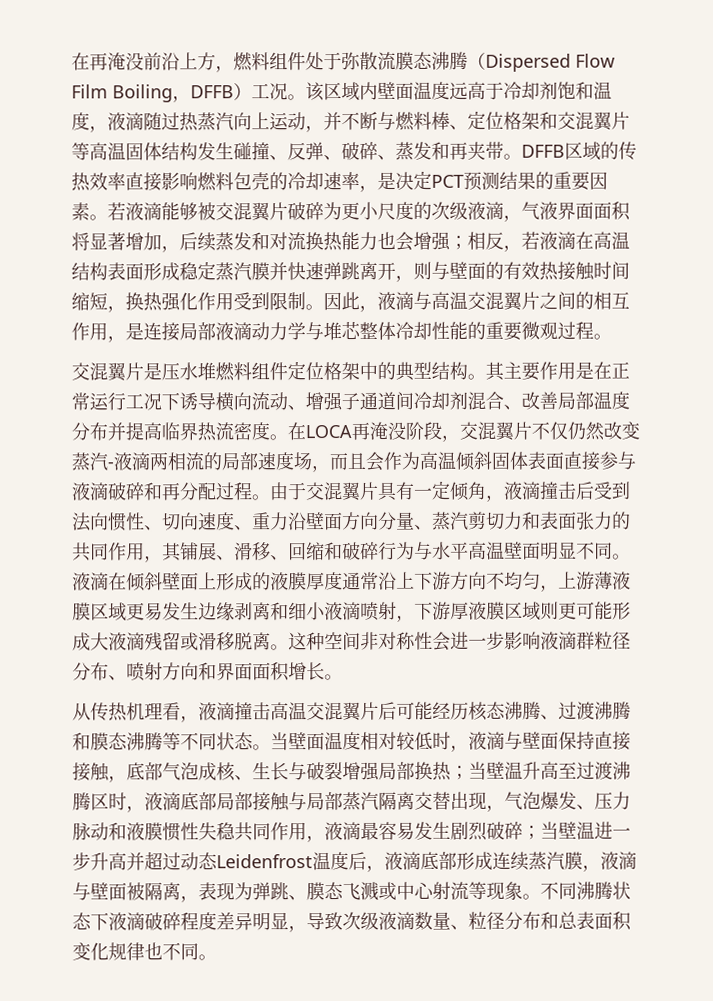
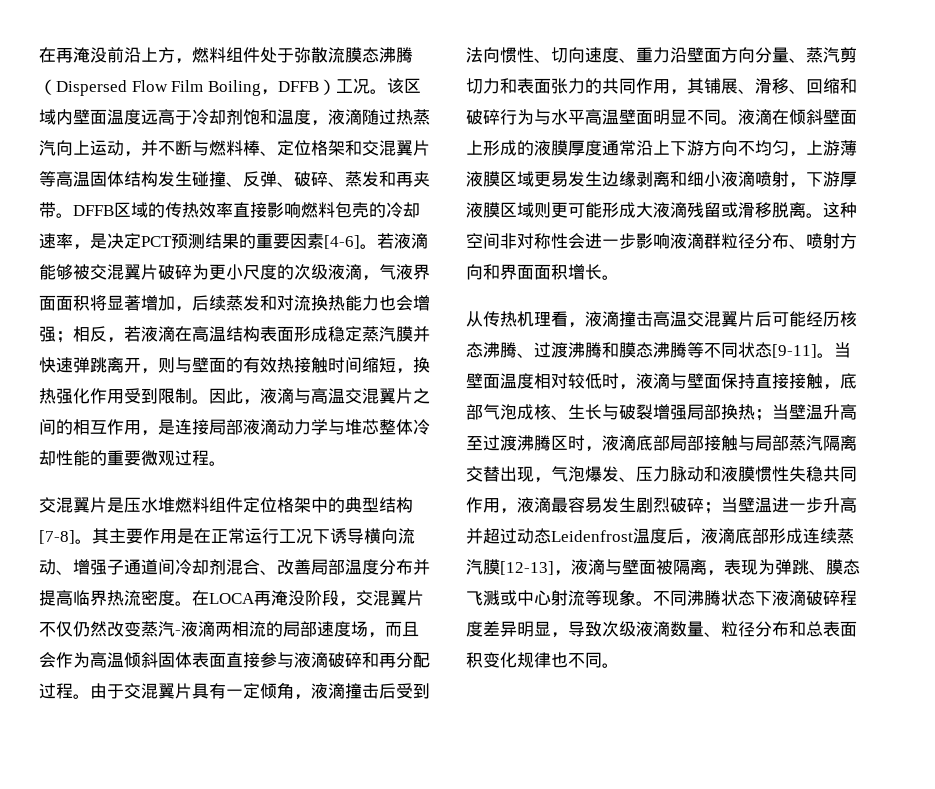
(90, 211) none -> [324,235,360,249] [4-6]
(468, 370) none -> [39,530,75,544] [7-8]
(254, 741) none -> [772,344,817,358] [9-11]
(583, 860) none -> [500,561,554,575] [12-13]

